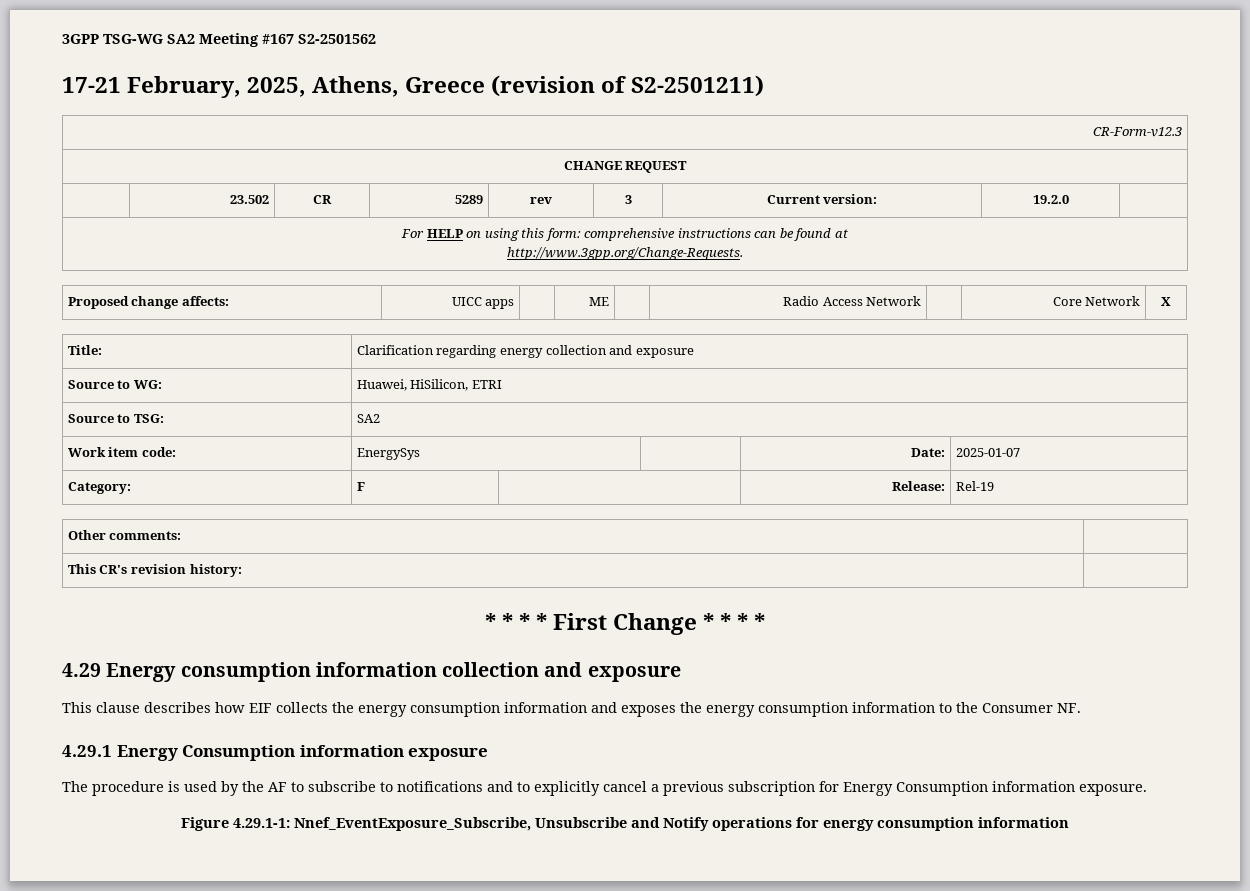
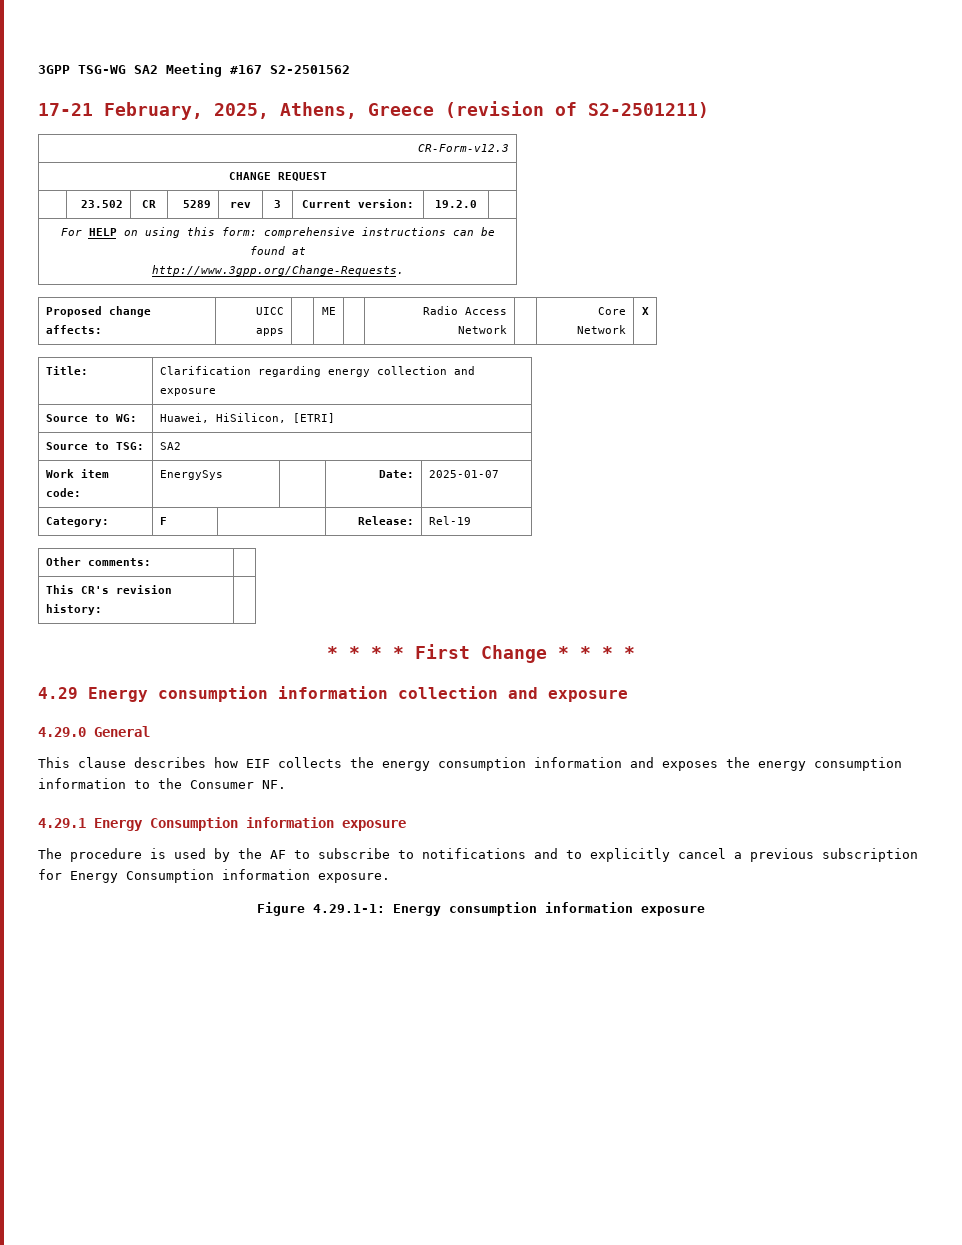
[471,380,502,389] ETRI -> [292,413,335,423] [ETRI]
(681, 674) none -> [38,726,150,737] // 4.29.0 General
[294,817,1069,831] Nnef_EventExposure_Subscribe, Unsubscribe and Notify operations for energy consumption information -> [393,902,705,916] Energy consumption information exposure

